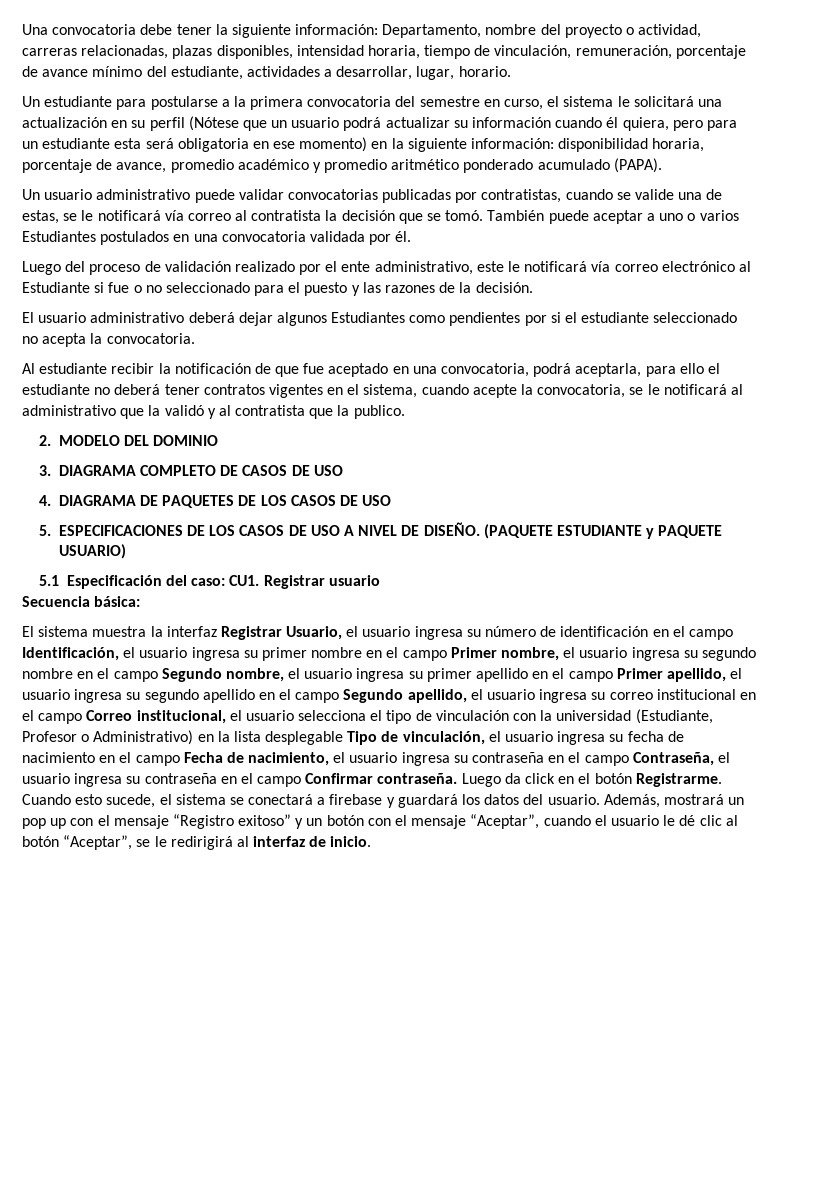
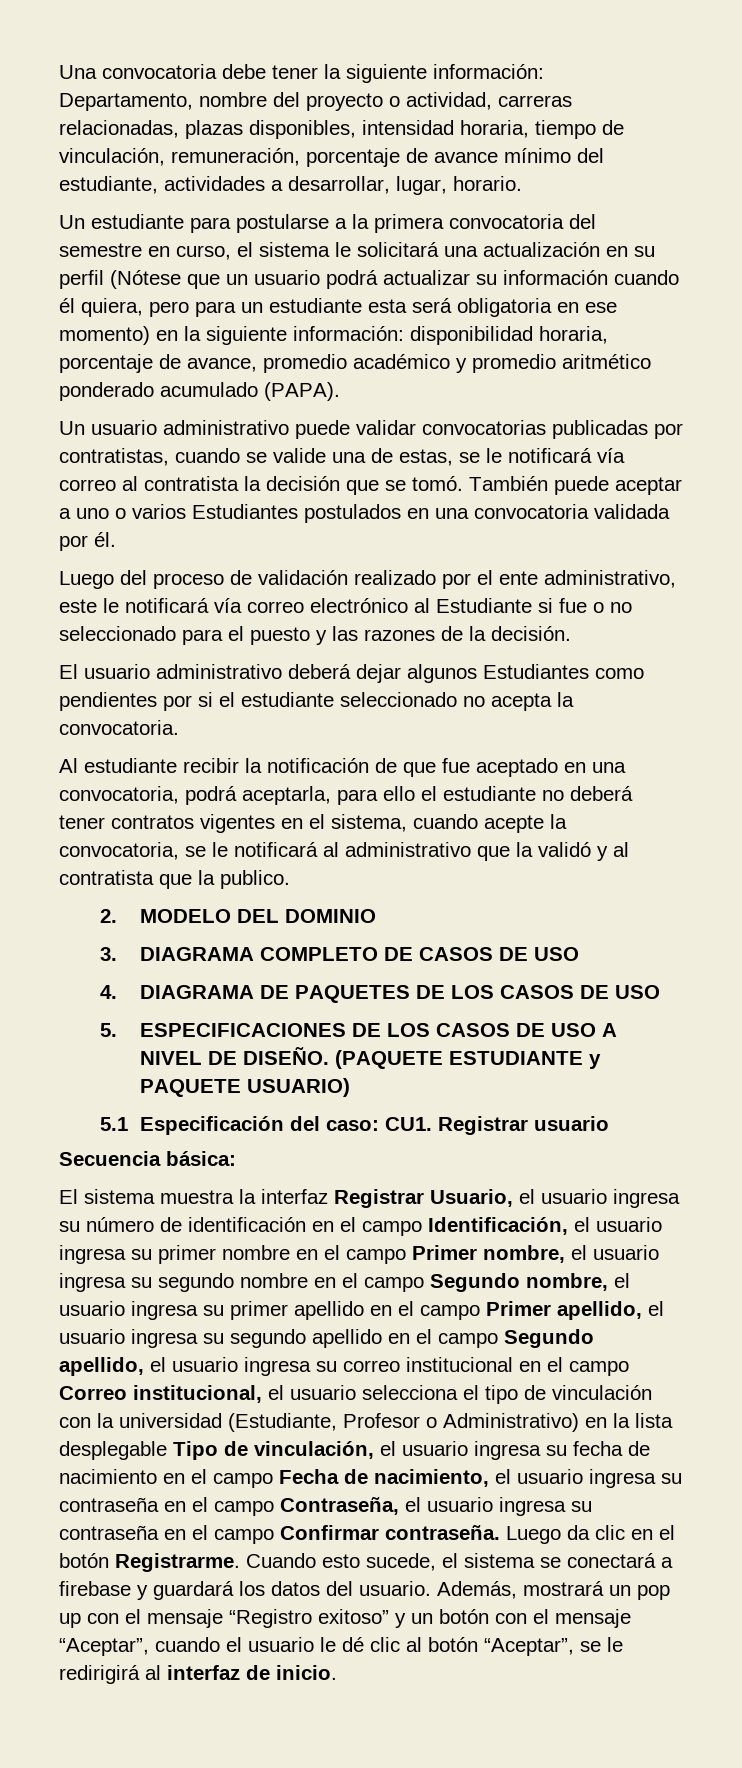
[525,773,556,784] click -> [595,1525,625,1540] clic

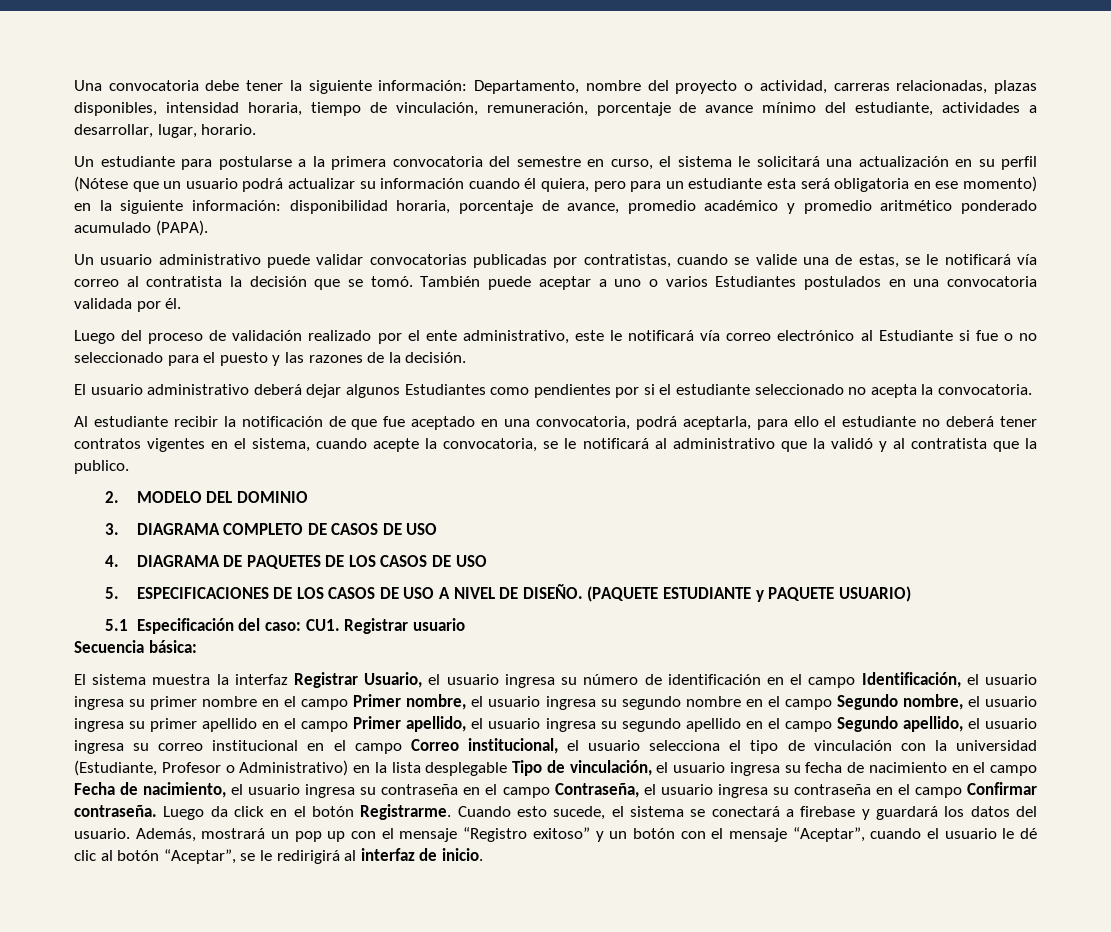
[595,1525,625,1540] clic -> [234,806,264,817] click

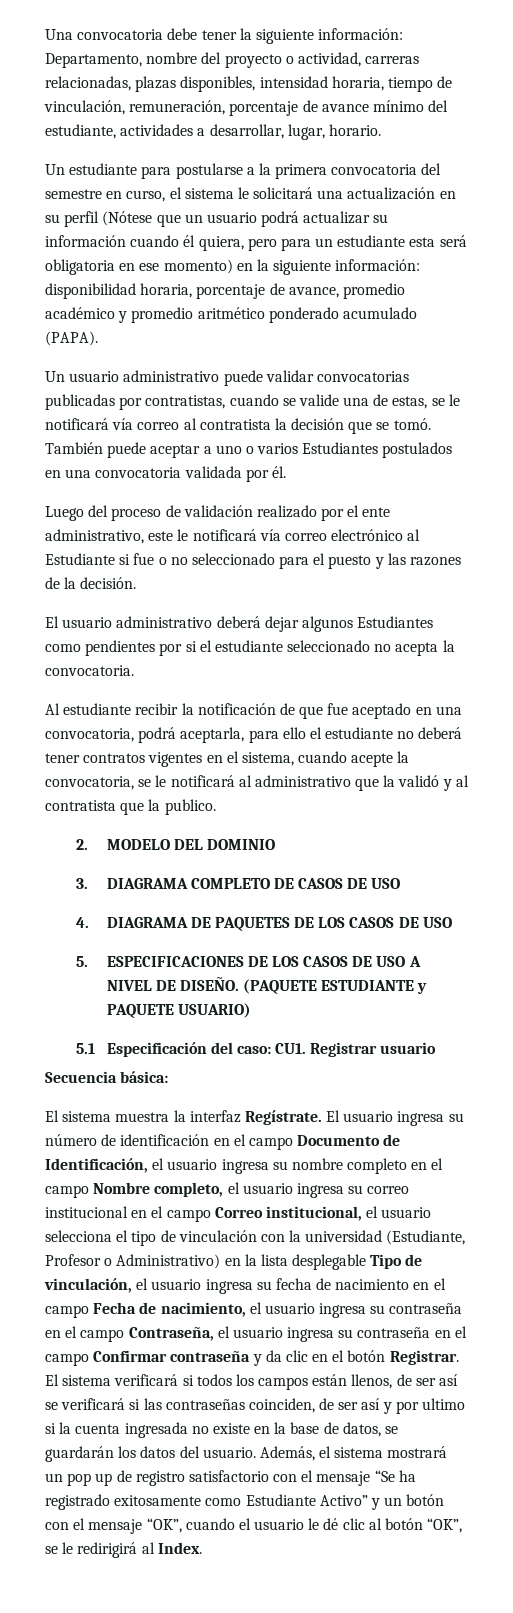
[294,672,441,688] Registrar Usuario, el -> [244,1110,341,1125] Regístrate. El
(856, 682) none -> [297,1134,401,1146] Documento de
[150,694,1037,710] [74,716,963,732] primer nombre en el campo Primer nombre, el usuario ingresa su segundo nombre en el campo Segundo nombre, el usuario ingresa su primer apellido en el campo Primer apellido, el usuario ingresa su segundo apellido en el campo Segundo apellido, -> [291,1158,444,1174] [45,1182,224,1198] nombre completo en el campo Nombre completo,
[74,804,939,820] contraseña. Luego da click en el botón Registrarme. Cuando esto sucede, el sistema se conectará a firebase y guardará -> [170,1350,459,1366] [45,1374,459,1390] [45,1398,466,1414] [45,1422,399,1438] [45,1446,114,1462] contraseña y da clic en el botón Registrar. El sistema verificará si todos los campos están llenos, de ser así se verificará si las contraseñas coinciden, de ser así y por ultimo si la cuenta ingresada no existe en la base de datos, se guardarán
(196, 835) none -> [319,1446,384,1458] el sistema
[351,827,590,842] con el mensaje “Registro exitoso” -> [116,1470,416,1486] [45,1494,368,1510] de registro satisfactorio con el mensaje “Se ha registrado exitosamente como Estudiante Activo”
[792,827,865,842] “Aceptar”, -> [146,1518,182,1533] “OK”,
[163,849,236,864] “Aceptar”, -> [427,1518,463,1533] “OK”,
[360,848,483,861] interfaz de inicio. -> [157,1542,202,1554] Index.

